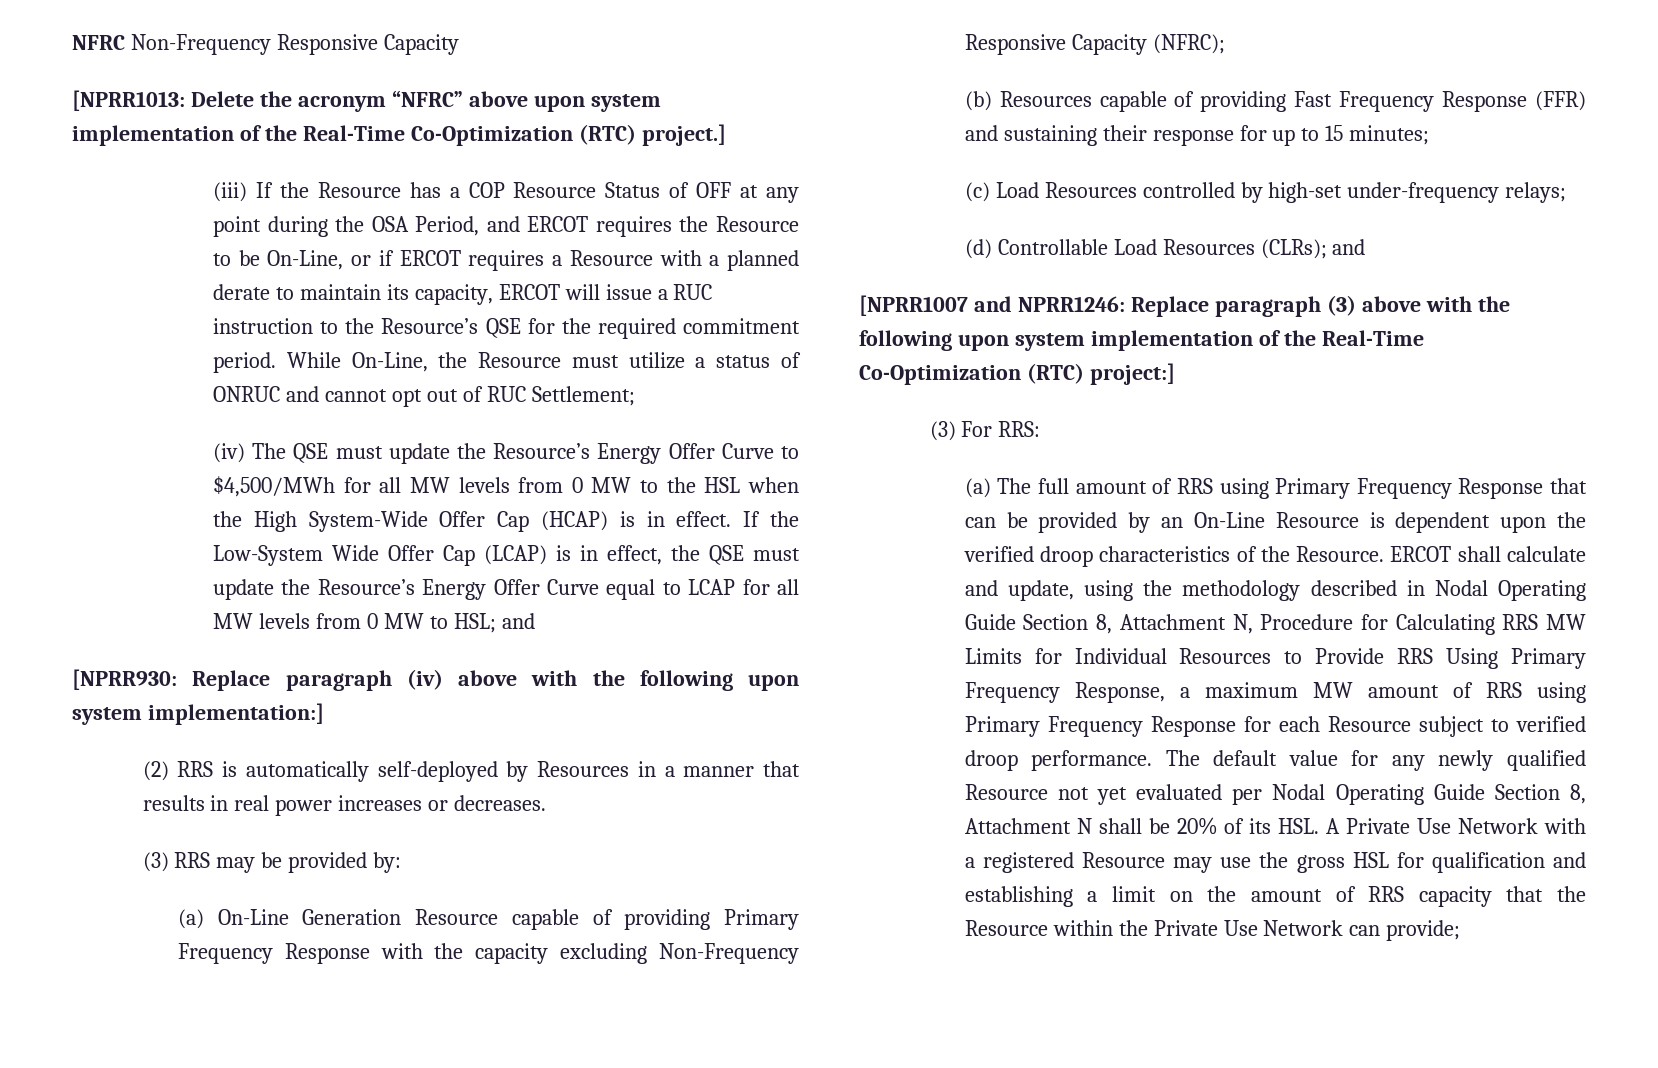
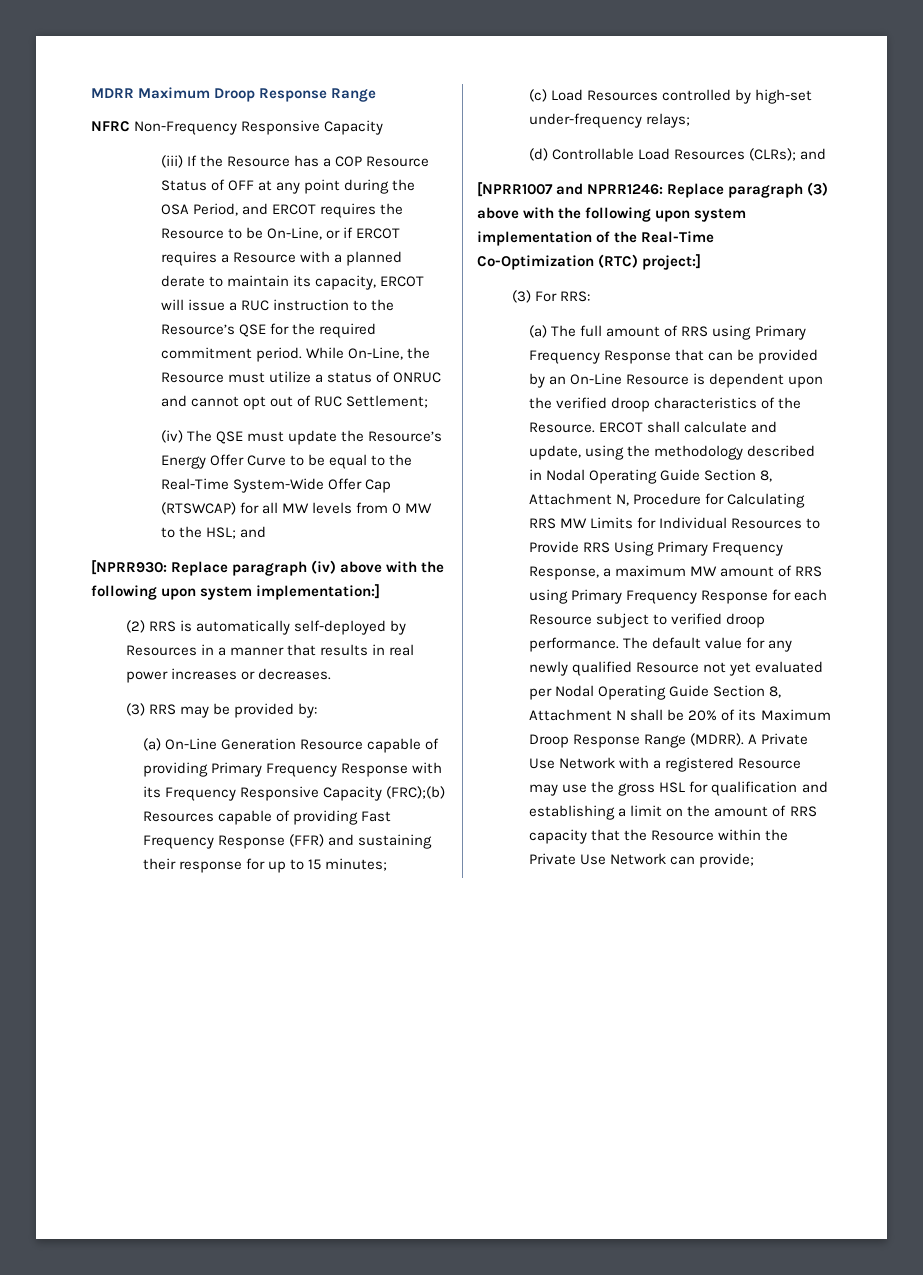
(72, 42) none -> [91,87,377,102] MDRR Maximum Droop Response Range //
[72,90,661,112] [72,124,726,146] // [NPRR1013: Delete the acronym “NFRC” above upon system implementation of the Real-Time Co-Optimization (RTC) project.] -> (384, 127) none
[212,476,335,497] $4,500/MWh -> [307,454,412,469] [160,478,391,493] [160,502,236,515] be equal to the Real-Time System-Wide Offer Cap (RTSWCAP)
[704,477,800,493] [212,511,799,532] [212,545,801,566] [212,579,800,600] [212,613,448,629] HSL when the High System-Wide Offer Cap (HCAP) is in effect. If the Low-System Wide Offer Cap (LCAP) is in effect, the QSE must update the Resource’s Energy Offer Curve equal to LCAP for all MW levels from 0 MW to -> (202, 532) none
[434,943,799,964] [964,34,1225,55] [964,91,992,111] the capacity excluding Non-Frequency Responsive Capacity (NFRC); // (b) -> [143,786,446,801] its Frequency Responsive Capacity (FRC);(b)
[1278,818,1320,834] HSL. -> [760,709,831,721] [529,733,745,748] Maximum Droop Response Range (MDRR).

